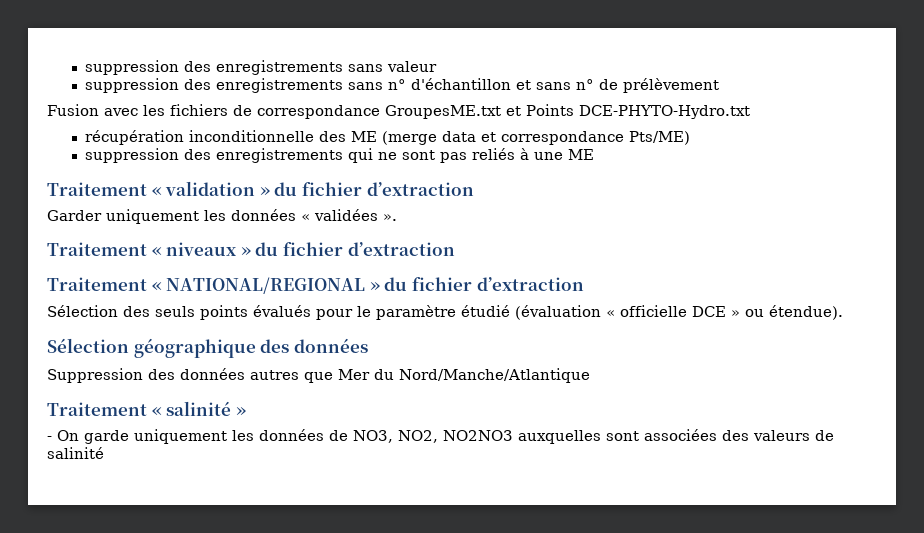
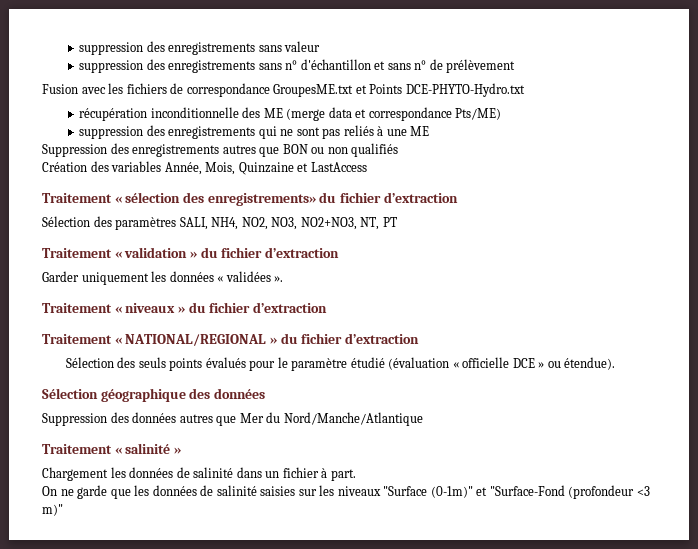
(594, 154) none -> [42,143,399,157] [42,161,367,175] [42,192,458,206] [42,216,397,230] // Suppression des enregistrements autres que BON ou non qualifiés // Création des variables Année, Mois, Quinzaine et LastAccess // Traitement « sélection des enregistrements» du fichier d’extraction // Sélection des paramètres SALI, NH4, NO2, NO3, NO2+NO3, NT, PT
[47,429,834,444] [47,447,104,459] - On garde uniquement les données de NO3, NO2, NO2NO3 auxquelles sont associées des valeurs de salinité -> [42,467,356,481] [42,485,650,499] [42,504,63,516] Chargement les données de salinité dans un fichier à part. // On ne garde que les données de salinité saisies sur les niveaux "Surface (0-1m)" et "Surface-Fond (profondeur <3 m)"

